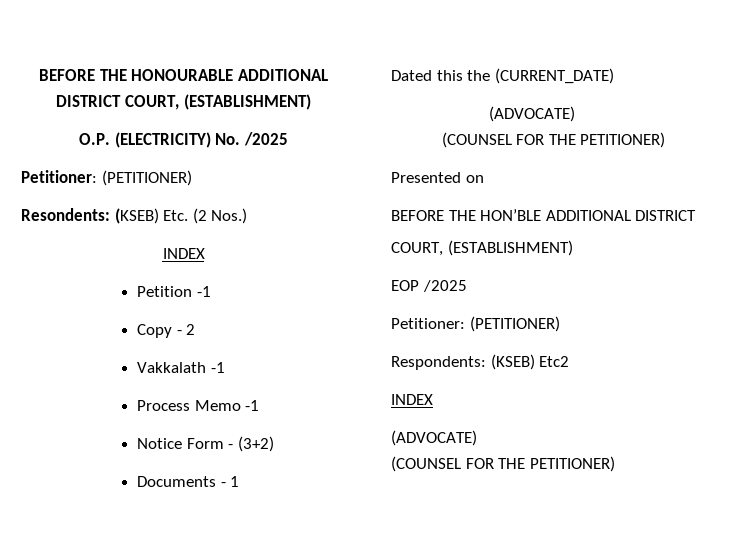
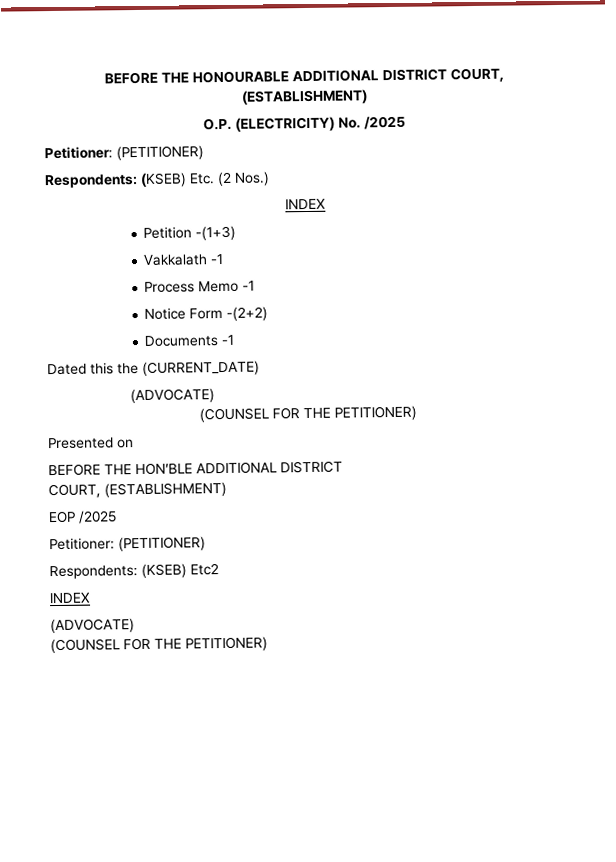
[21,208,110,221] Resondents: -> [44,174,138,189] Respondents:
[196,286,211,297] [137,324,196,338] -1 // Copy - 2 -> [195,225,237,241] -(1+3)
[228,436,274,452] - (3+2) -> [226,306,269,321] -(2+2)
[220,476,240,487] - 1 -> [221,334,235,346] -1

